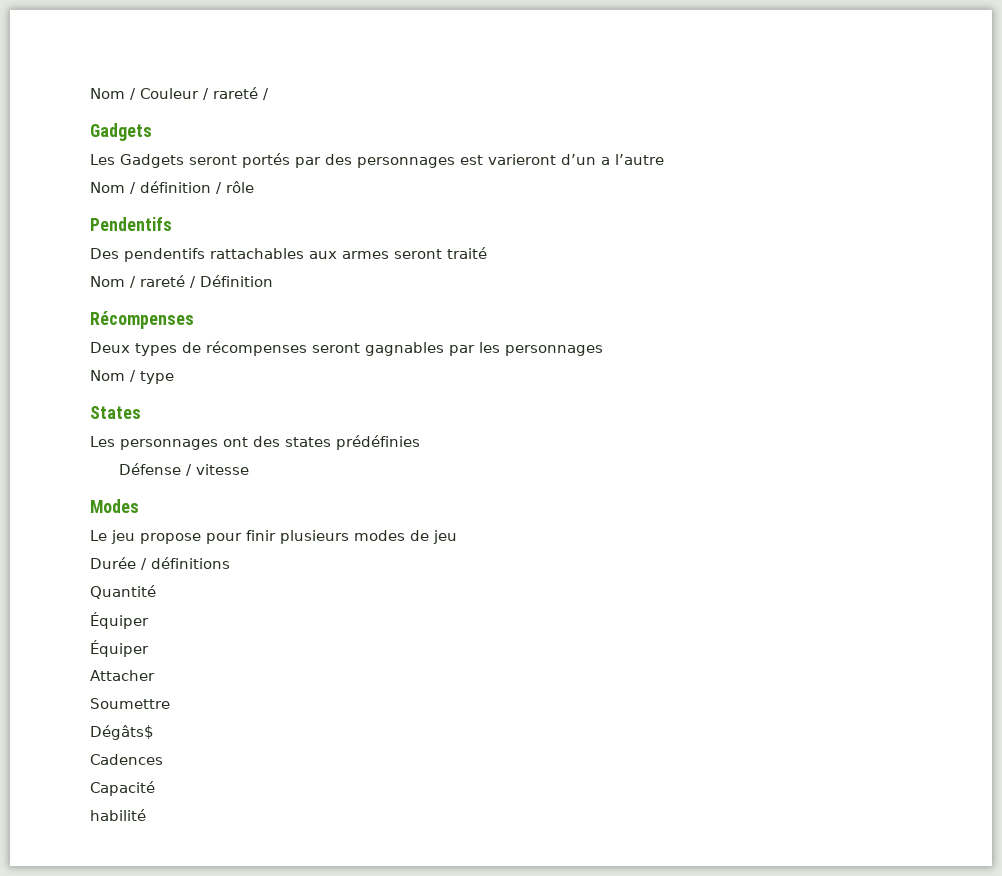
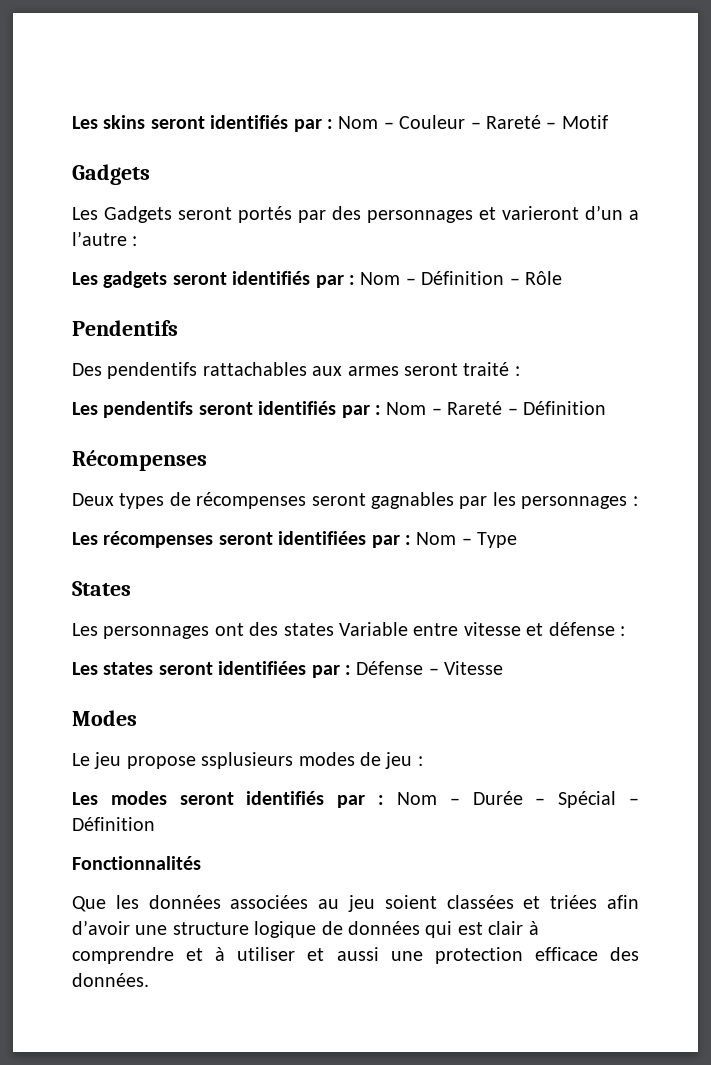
[90,87,269,100] Nom / Couleur / rareté / -> [72,115,608,132] Les skins seront identifiés par : Nom – Couleur – Rareté – Motif
[460,155,483,165] est -> [479,207,496,220] et
[90,181,254,194] // Nom / définition / rôle -> [132,236,138,246] [72,271,562,288] : // Les gadgets seront identifiés par : Nom – Définition – Rôle
[90,275,196,288] // Nom / rareté / -> [514,366,520,376] [72,401,518,418] : // Les pendentifs seront identifiés par : Nom – Rareté –
[90,370,174,384] // Nom / type -> [632,496,638,506] [72,531,518,548] : // Les récompenses seront identifiées par : Nom – Type
[336,435,420,450] [119,463,250,476] prédéfinies // Défense / vitesse -> [339,622,625,636] [72,661,504,678] Variable entre vitesse et défense : // Les states seront identifiées par : Défense – Vitesse
[206,530,349,544] pour finir plusieurs -> [201,752,294,769] ssplusieurs
[90,557,230,570] [90,585,156,599] [90,612,149,629] [90,640,149,657] [90,670,155,681] [90,698,170,709] [90,725,154,740] [90,754,163,765] [90,781,155,796] [90,809,146,821] // Durée / définitions // Quantité // Équiper // Équiper // Attacher // Soumettre // Dégâts$ // Cadences // Capacité // habilité -> [417,756,423,766] [72,791,639,808] [72,817,155,831] [72,856,201,870] [72,895,639,912] [72,920,539,938] [72,947,639,964] [72,973,149,987] : // Les modes seront identifiés par : Nom – Durée – Spécial – Définition // Fonctionnalités // Que les données associées au jeu soient classées et triées afin d’avoir une structure logique de données qui est clair à comprendre et à utiliser et aussi une protection efficace des données.

